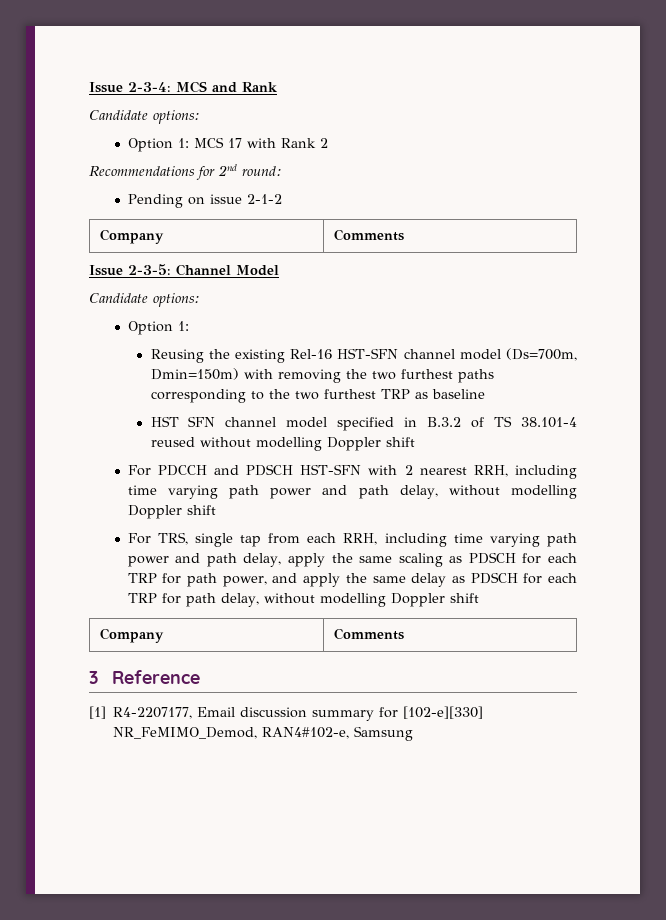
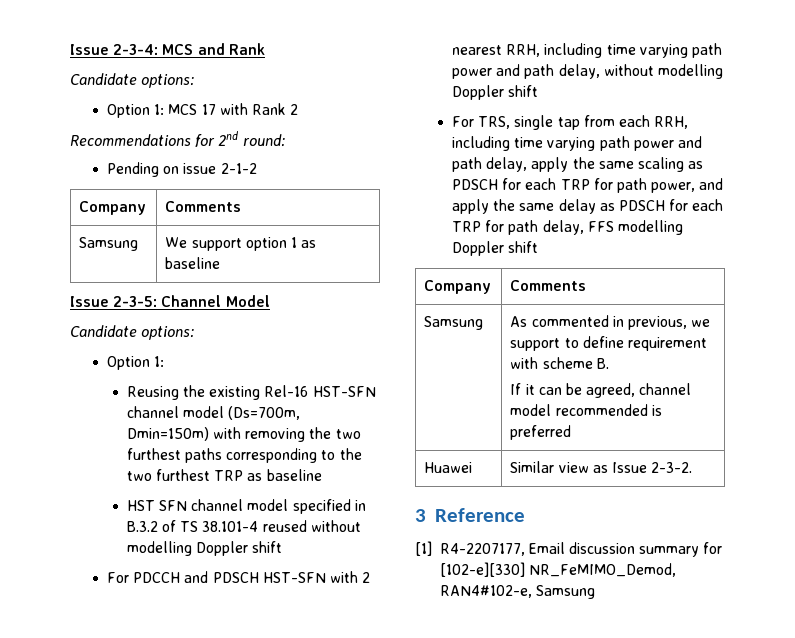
(405, 235) none -> [79,237,139,251] [165,237,317,251] [165,257,221,269] // Samsung | We support option 1 as baseline
[263,593,315,604] without -> [587,221,614,232] FFS
(405, 634) none -> [424,316,484,330] [510,315,711,330] [510,336,707,351] [510,357,609,369] [510,383,692,398] [510,404,662,416] [510,425,572,440] [424,462,473,473] [510,461,693,473] // Samsung | As commented in previous, we support to define requirement with scheme B. // If it can be agreed, channel model recommended is preferred // Huawei | Similar view as Issue 2-3-2.

